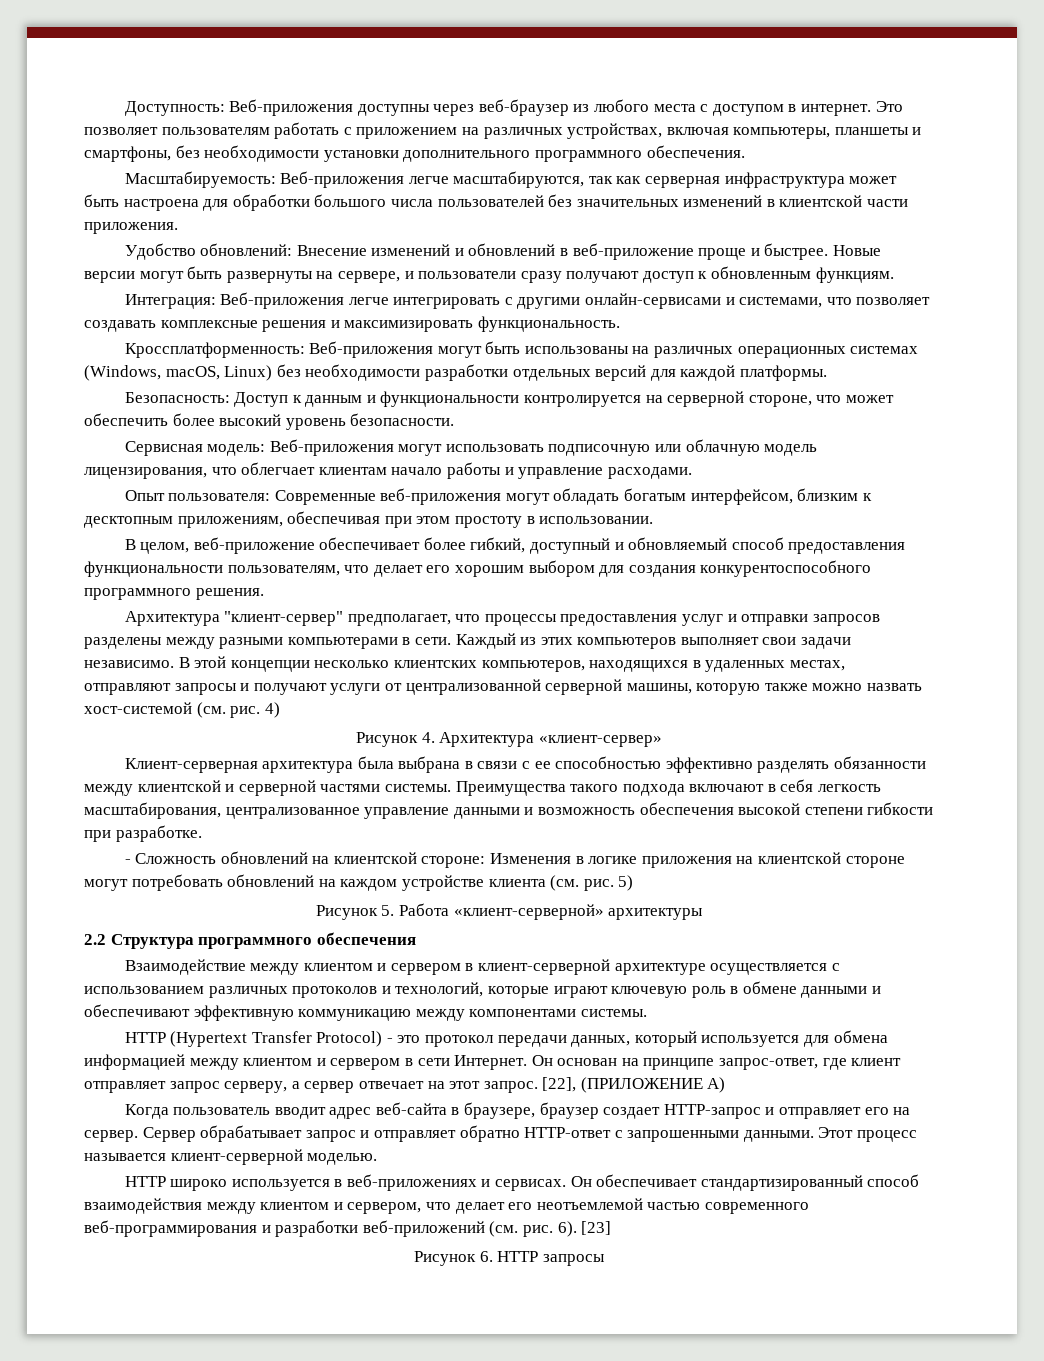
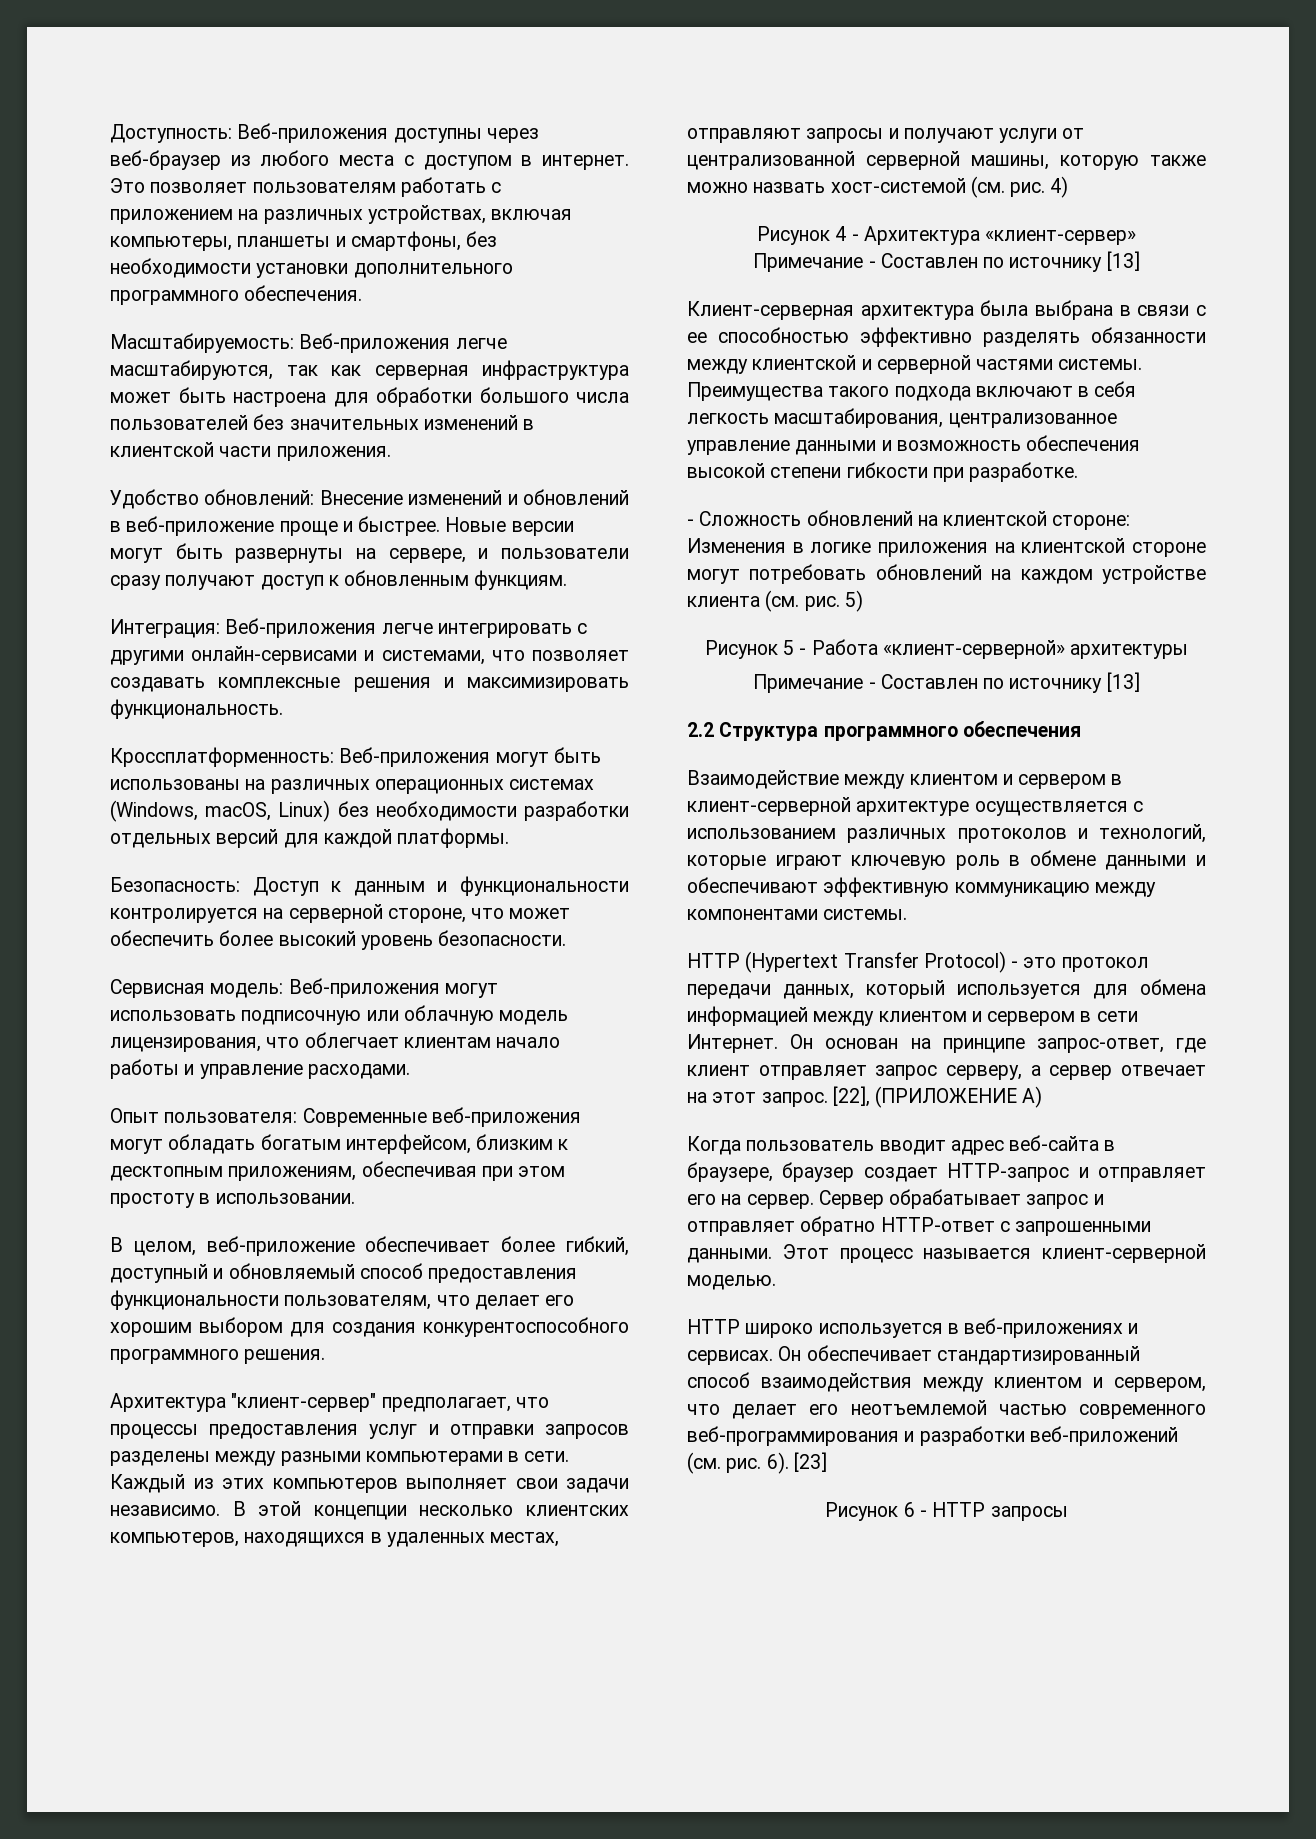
[421,732,435,743] 4. -> [835,226,859,241] 4 -
(662, 741) none -> [753,251,1140,272] // Примечание - Составлен по источнику [13]
[381,905,395,916] 5. -> [783,640,807,655] 5 -
(704, 914) none -> [753,672,1140,693] // Примечание - Составлен по источнику [13]
[479,1251,493,1262] 6. -> [903,1502,927,1517] 6 -

